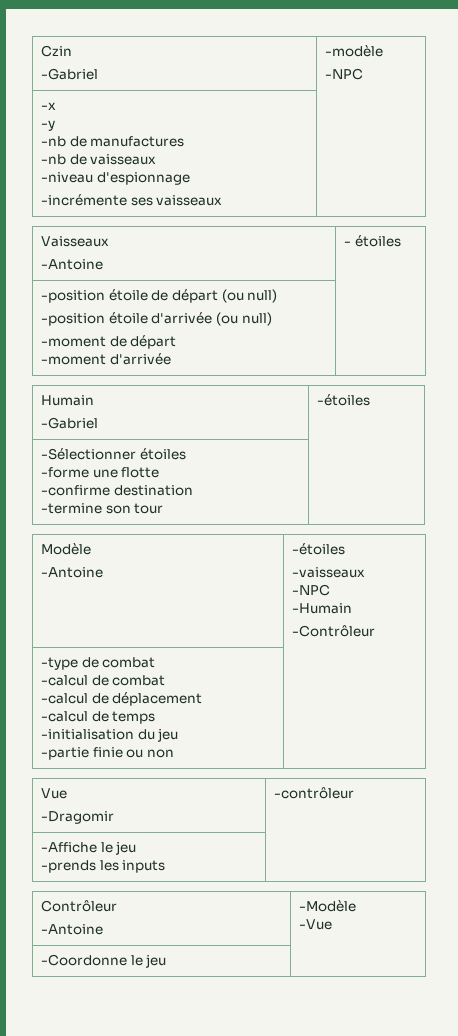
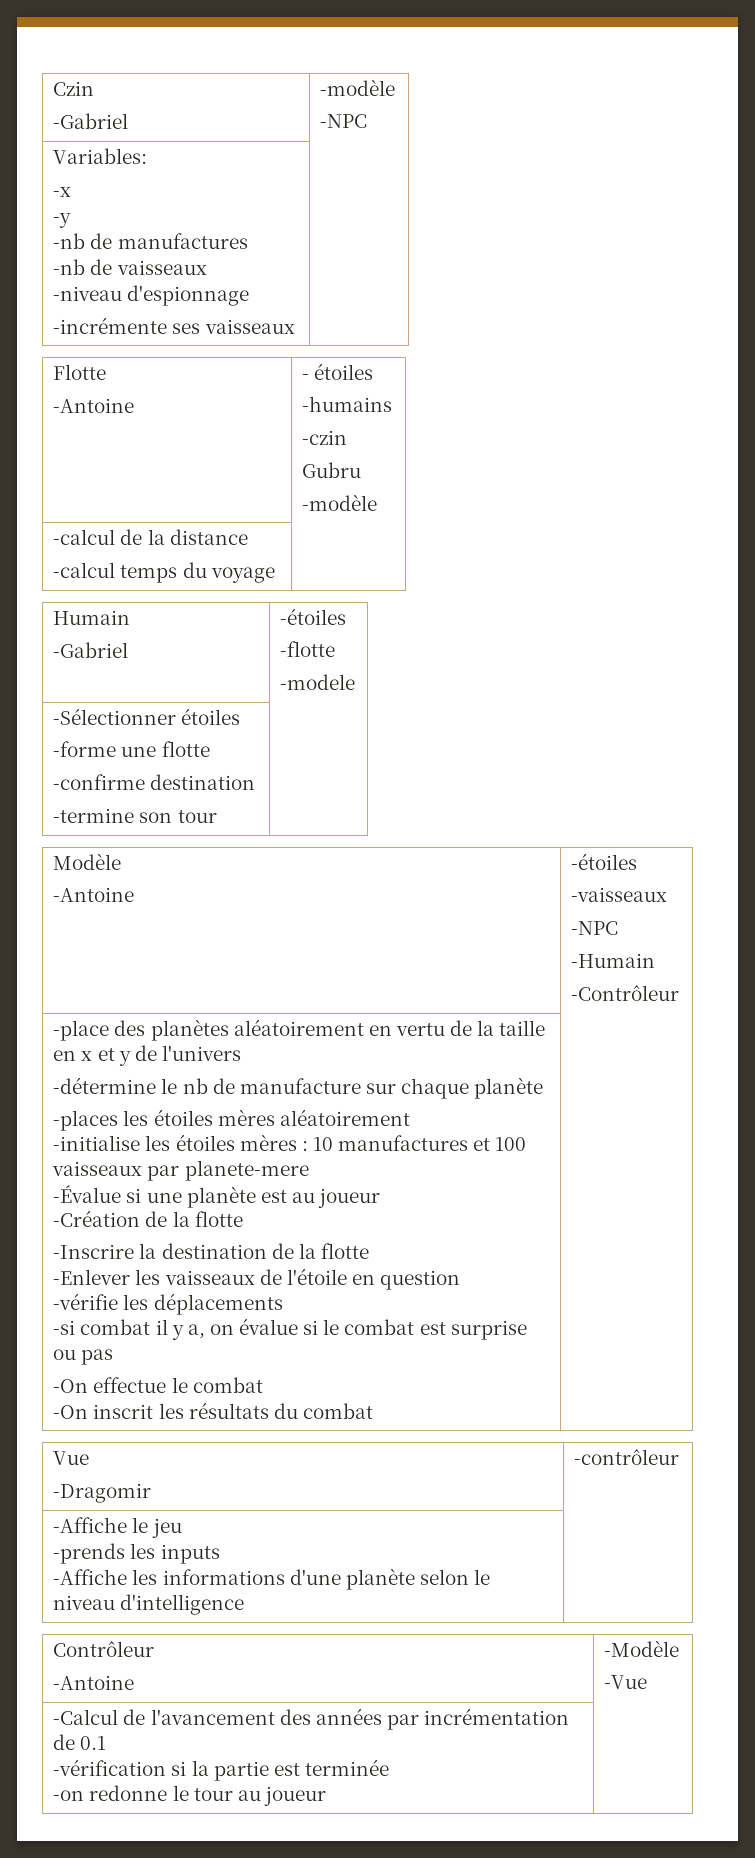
(364, 74) none -> [53,148,148,164] Variables: //
[41,236,110,247] Vaisseaux -> [53,364,107,380] Flotte
[41,289,278,303] [41,312,272,326] [41,335,177,349] [41,353,171,365] // -position étoile de départ (ou null) // -position étoile d'arrivée (ou null) // -moment de départ // -moment d'arrivée -> [302,396,393,412] [302,430,348,445] [302,462,362,478] [302,494,378,511] [53,529,248,545] [53,562,275,583] // -humains // -czin // Gubru // -modèle // -calcul de la distance // -calcul temps du voyage
(371, 400) none -> [280,641,336,657] [280,674,356,690] // -flotte // -modele
[41,657,156,670] [41,675,166,686] [41,692,203,706] [41,711,156,724] [41,728,179,742] [41,747,175,760] -type de combat // -calcul de combat // -calcul de déplacement // -calcul de temps // -initialisation du jeu // -partie finie ou non -> [53,1019,546,1041] [53,1045,241,1066] [53,1077,544,1099] [53,1109,410,1131] [53,1134,527,1151] [52,1160,309,1181] [53,1185,381,1208] [53,1210,243,1227] [53,1243,369,1259] [53,1268,461,1290] [53,1293,283,1315] [53,1318,527,1340] [53,1349,114,1365] [53,1377,263,1393] [53,1402,373,1419] -place des planètes aléatoirement en vertu de la taille en x et y de l'univers // -détermine le nb de manufacture sur chaque planète // -places les étoiles mères aléatoirement // -initialise les étoiles mères : 10 manufactures et 100 vaisseaux par planete-mere // -Évalue si une planète est au joueur // -Création de la flotte // -Inscrire la destination de la flotte // -Enlever les vaisseaux de l'étoile en question // -vérifie les déplacements // -si combat il y a, on évalue si le combat est surprise ou pas // -On effectue le combat // -On inscrit les résultats du combat
[41,900,118,912] [41,924,104,935] [299,900,357,912] [299,919,333,930] [41,954,167,968] | // Contrôleur // -Antoine | -Modèle // -Vue // -Coordonne le jeu -> [53,1568,491,1590] [53,1594,245,1615] [53,1641,155,1657] [53,1675,135,1690] [604,1640,680,1657] [604,1675,648,1689] [53,1708,570,1730] [53,1734,107,1750] [53,1759,389,1781] [53,1785,326,1806] // -Affiche les informations d'une planète selon le niveau d'intelligence | // Contrôleur // -Antoine | -Modèle // -Vue // -Calcul de l'avancement des années par incrémentation de 0.1 // -vérification si la partie est terminée // -on redonne le tour au joueur

